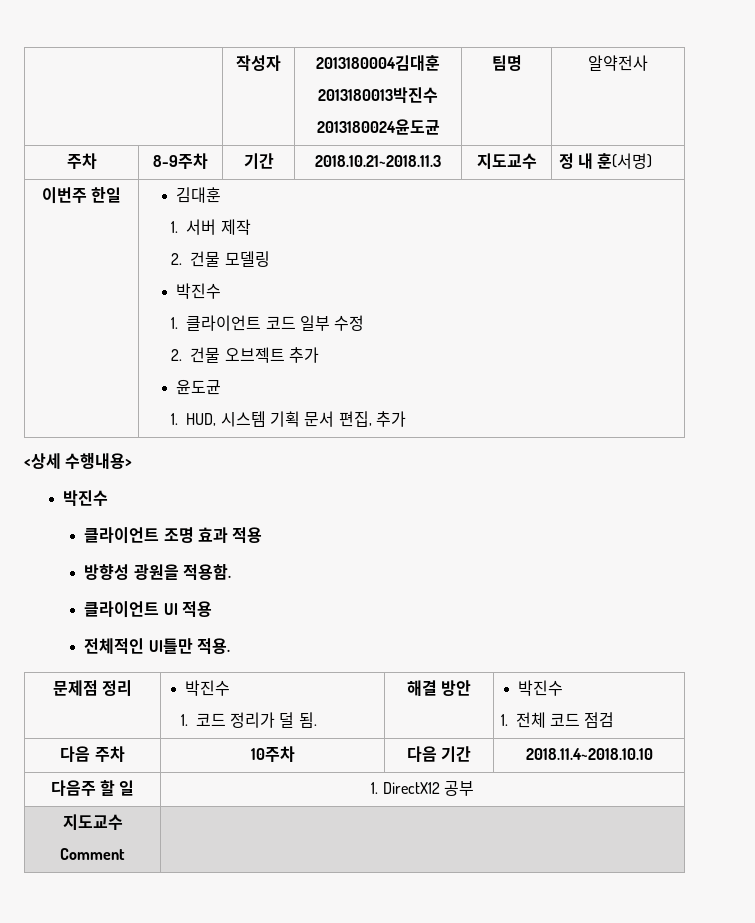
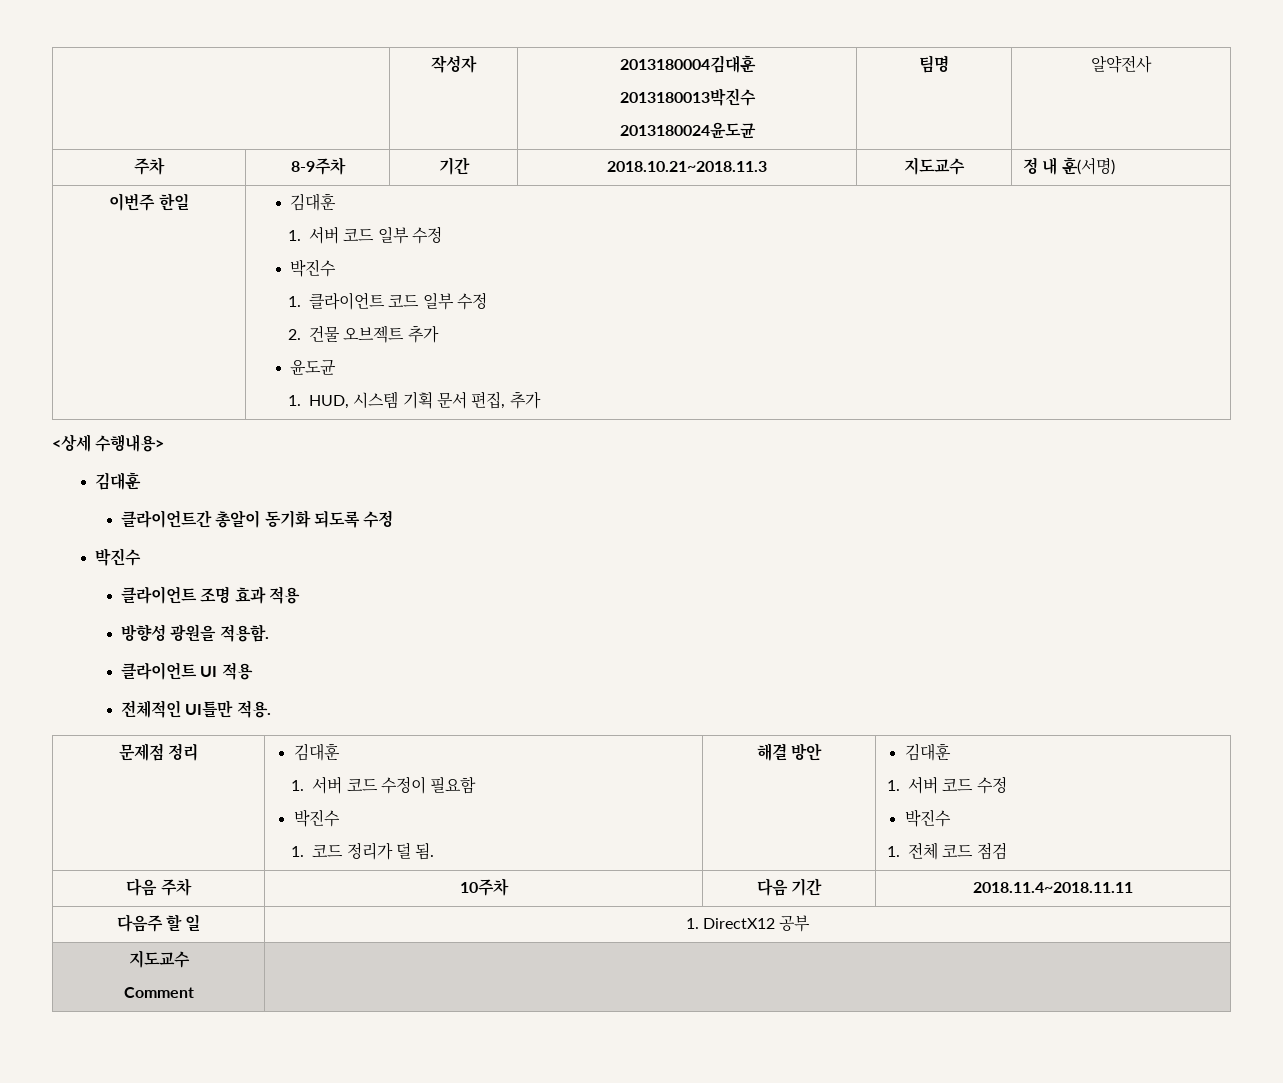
[220,219,251,235] [171,251,270,267] 제작 // 2. 건물 모델링 -> [343,226,442,244] 코드 일부 수정
(133, 460) none -> [95,472,142,490] [121,510,394,528] // 김대훈 // 클라이언트간 총알이 동기화 되도록 수정
(133, 688) none -> [293,743,340,761] [291,776,477,794] 김대훈 // 1. 서버 코드 수정이 필요함 //
(472, 688) none -> [904,743,951,761] [886,776,1007,794] 김대훈 // 1. 서버 코드 수정 //
[525,748,653,760] 2018.11.4~2018.10.10 -> [973,882,1133,893] 2018.11.4~2018.11.11

